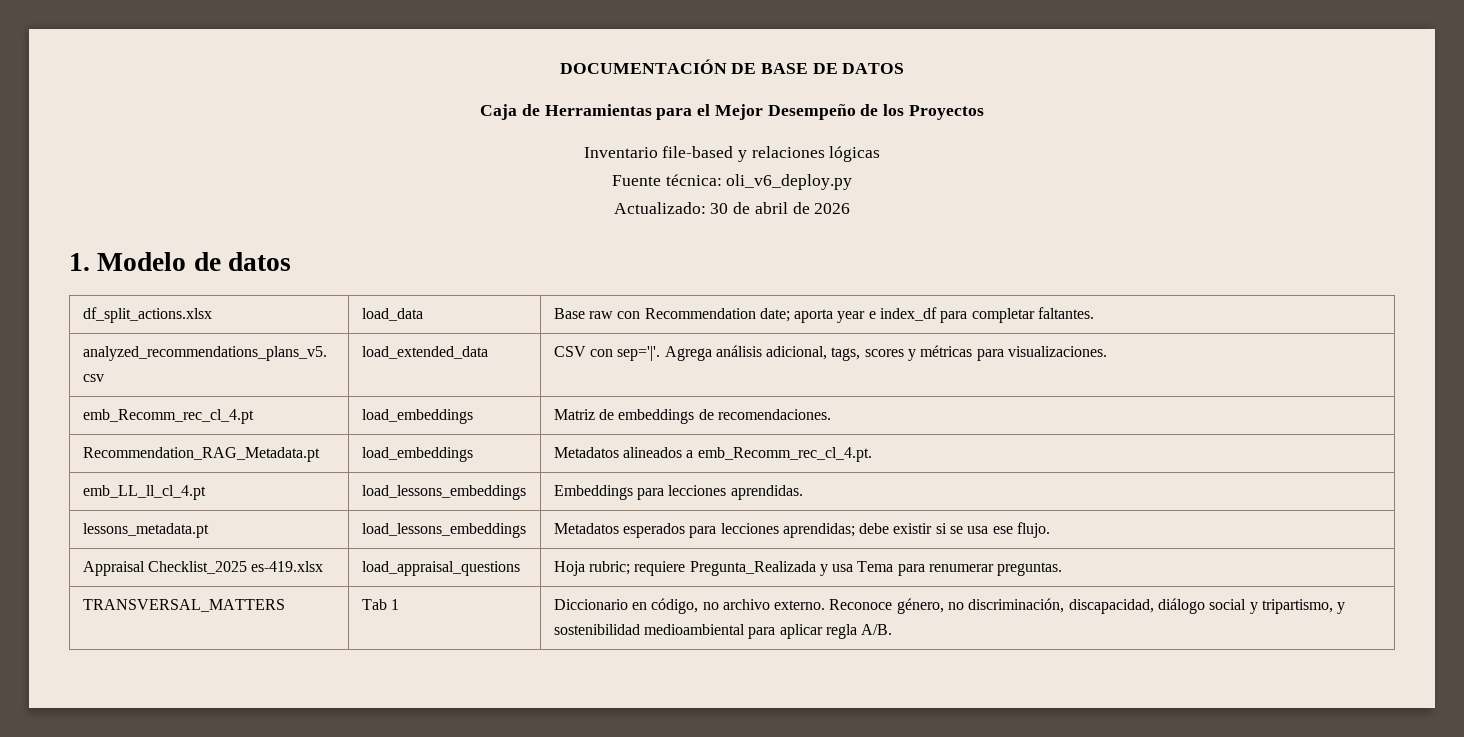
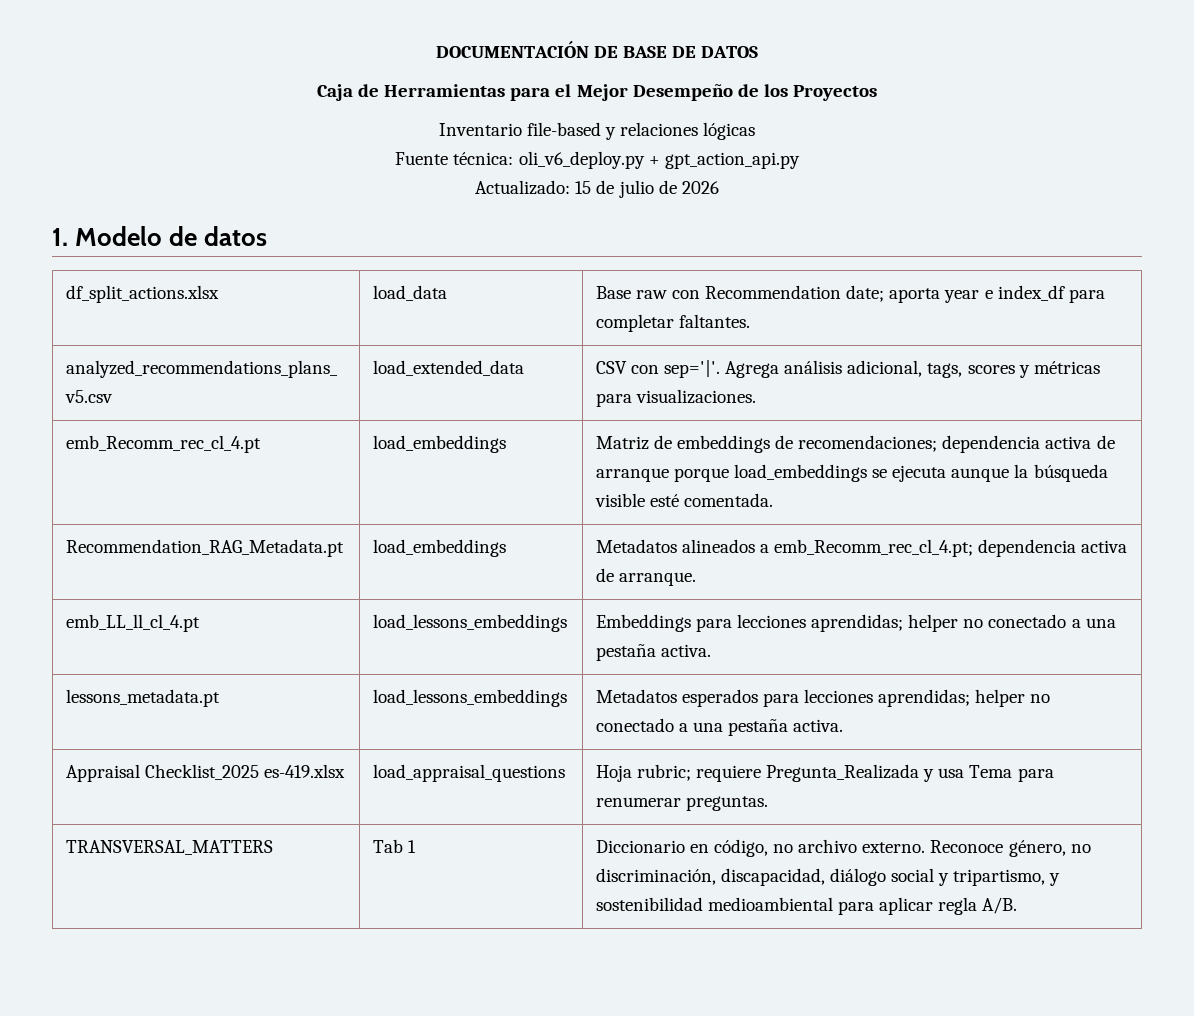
(853, 182) none -> [648,152,800,169] + gpt_action_api.py
[710,202,788,214] 30 de abril -> [575,180,654,198] 15 de julio
[717,409,831,420] recomendaciones. -> [798,435,1115,453] [595,464,1108,482] [594,493,773,507] recomendaciones; dependencia activa de arranque porque load_embeddings se ejecuta aunque la búsqueda visible esté comentada.
[697,447,872,462] emb_Recomm_rec_cl_4.pt. -> [774,539,1128,557] [595,568,696,586] emb_Recomm_rec_cl_4.pt; dependencia activa de arranque.
[730,485,803,500] aprendidas. -> [811,614,1116,632] [595,644,711,661] aprendidas; helper no conectado a una pestaña activa.
[859,522,1051,538] debe existir si se usa ese flujo. -> [975,689,1051,707] [595,718,844,736] helper no conectado a una pestaña activa.

